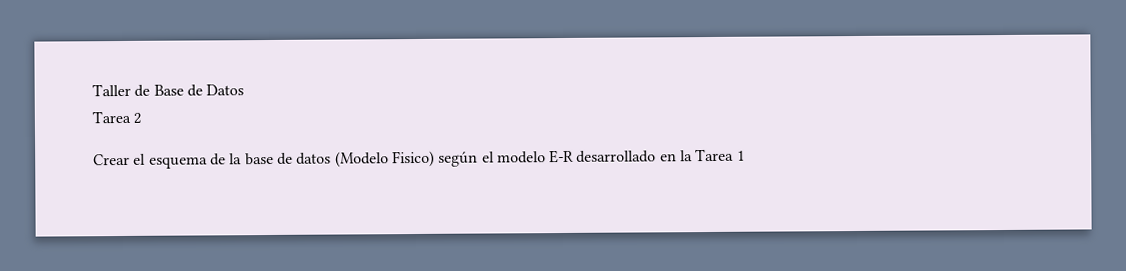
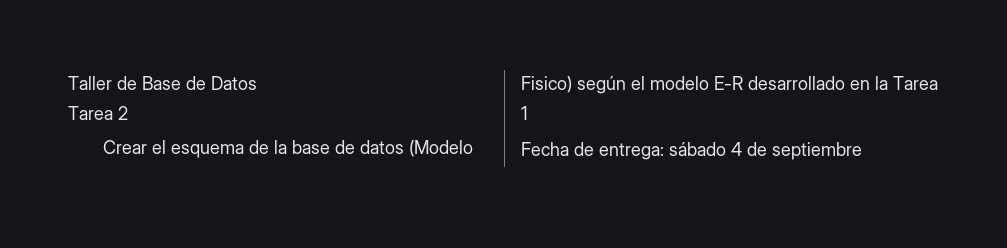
(745, 155) none -> [521,142,862,160] // Fecha de entrega: sábado 4 de septiembre

